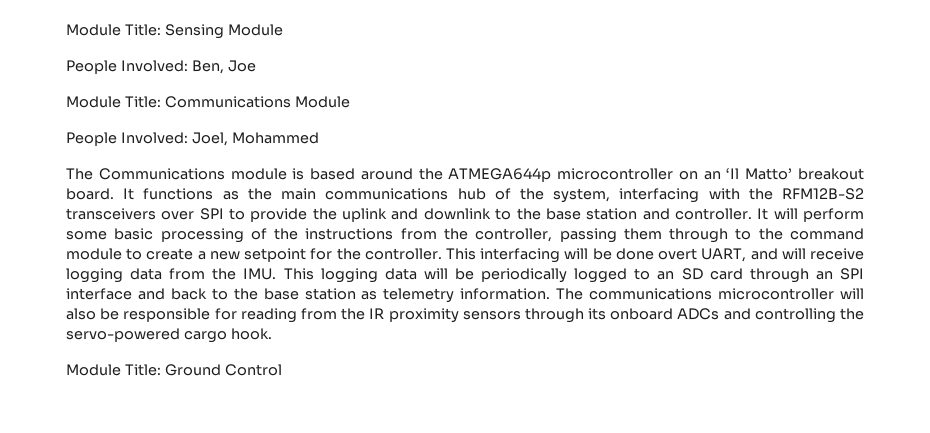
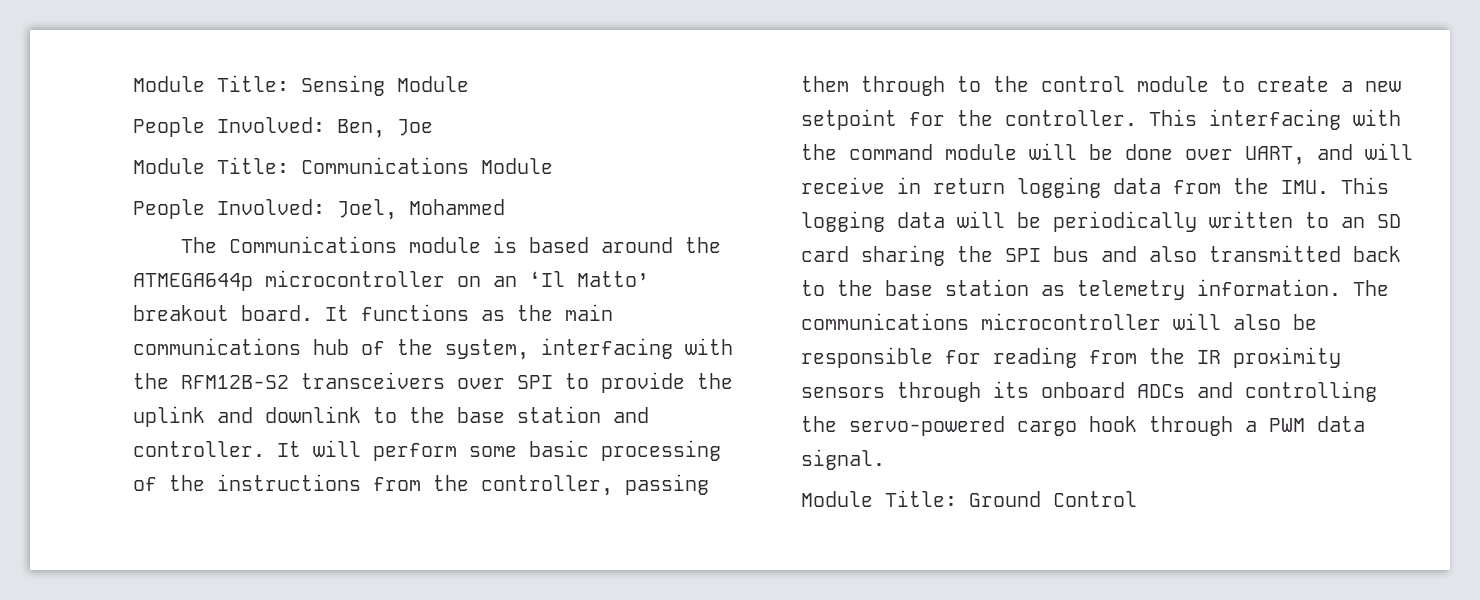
[790,228,865,240] command -> [1041,76,1125,92] control
(561, 255) none -> [1353,109,1401,126] [801,144,1017,160] with the command module
[658,248,698,260] overt -> [1185,149,1233,160] over
(864, 254) none -> [897,177,1005,194] in return
[574,268,628,283] logged -> [1209,211,1293,228] written
[749,268,864,283] [66,288,165,300] through an SPI interface and -> [861,245,1341,266] sharing the SPI bus and also transmitted
[230,328,272,340] hook. -> [1089,416,1365,436] [801,449,885,470] hook through a PWM data signal.

